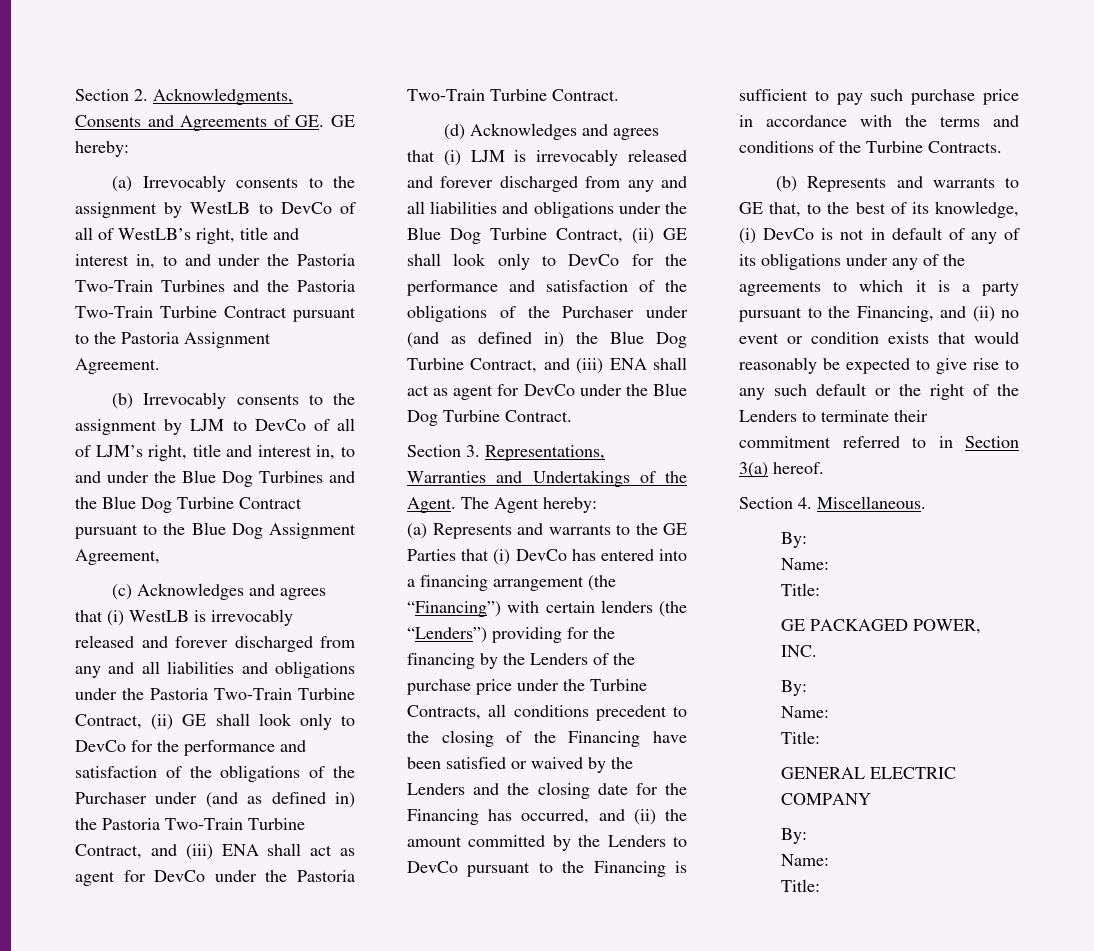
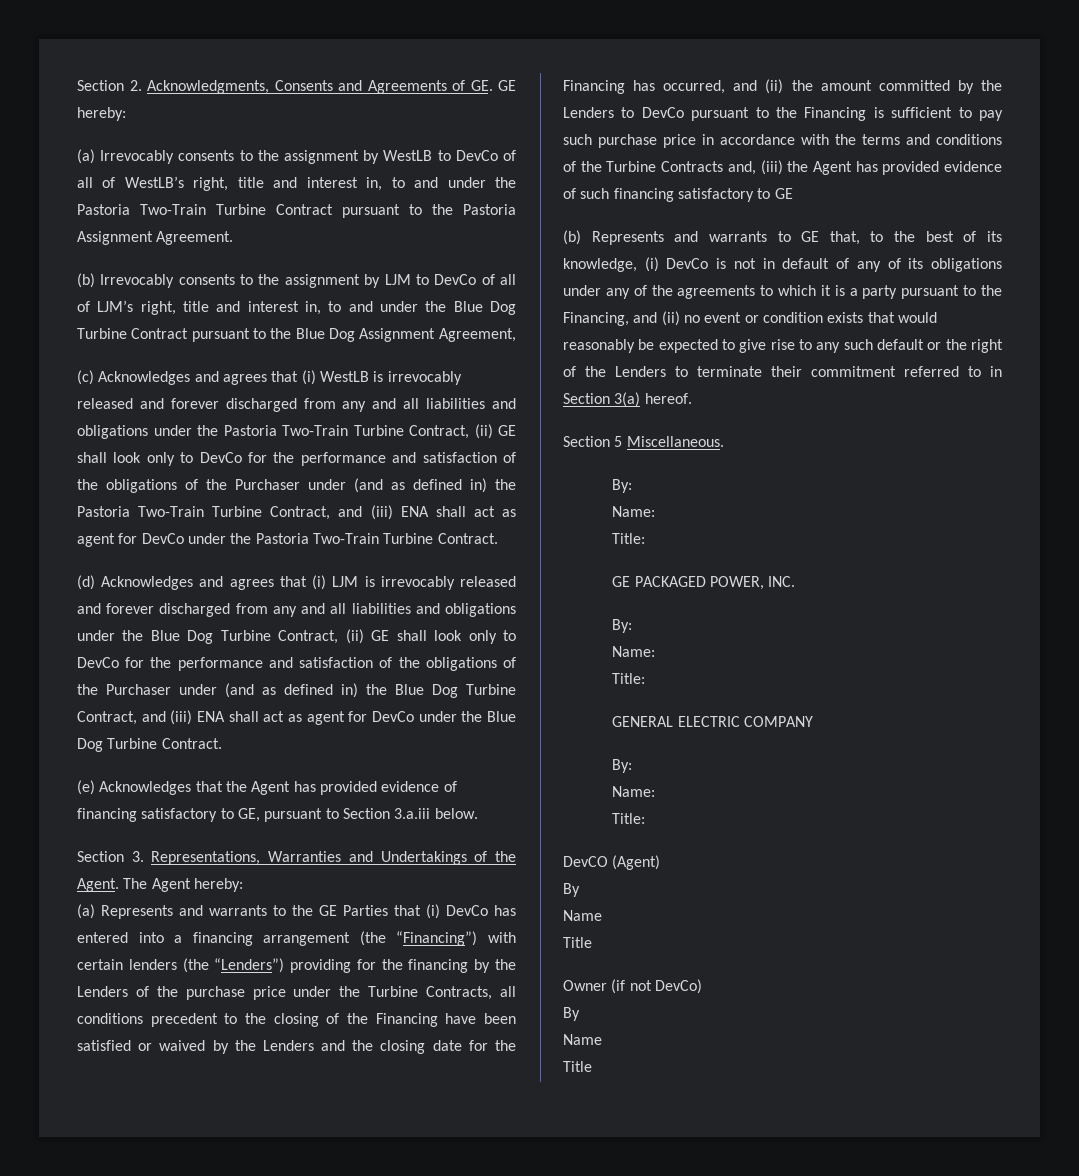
[161,280,355,292] [75,306,153,318] Turbines and the Pastoria Two-Train -> (206, 209) none
[259,471,355,483] [75,496,172,513] Turbines and the Blue Dog -> (516, 308) none
(572, 416) none -> [77,780,457,795] [77,808,478,822] // (e) Acknowledges that the Agent has provided evidence of financing satisfactory to GE, pursuant to Section 3.a.iii below.
[928,141,1002,153] Contracts. -> [661,160,1002,175] [563,188,793,202] Contracts and, (iii) the Agent has provided evidence of such financing satisfactory to GE
[798,497,812,509] 4. -> [614,436,623,447] 5
(821, 885) none -> [563,855,661,870] [563,883,580,897] [563,910,602,921] [563,937,592,948] [563,979,702,994] [563,1007,580,1021] [563,1034,602,1045] [563,1061,592,1072] // DevCO (Agent) // By // Name // Title // Owner (if not DevCo) // By // Name // Title

